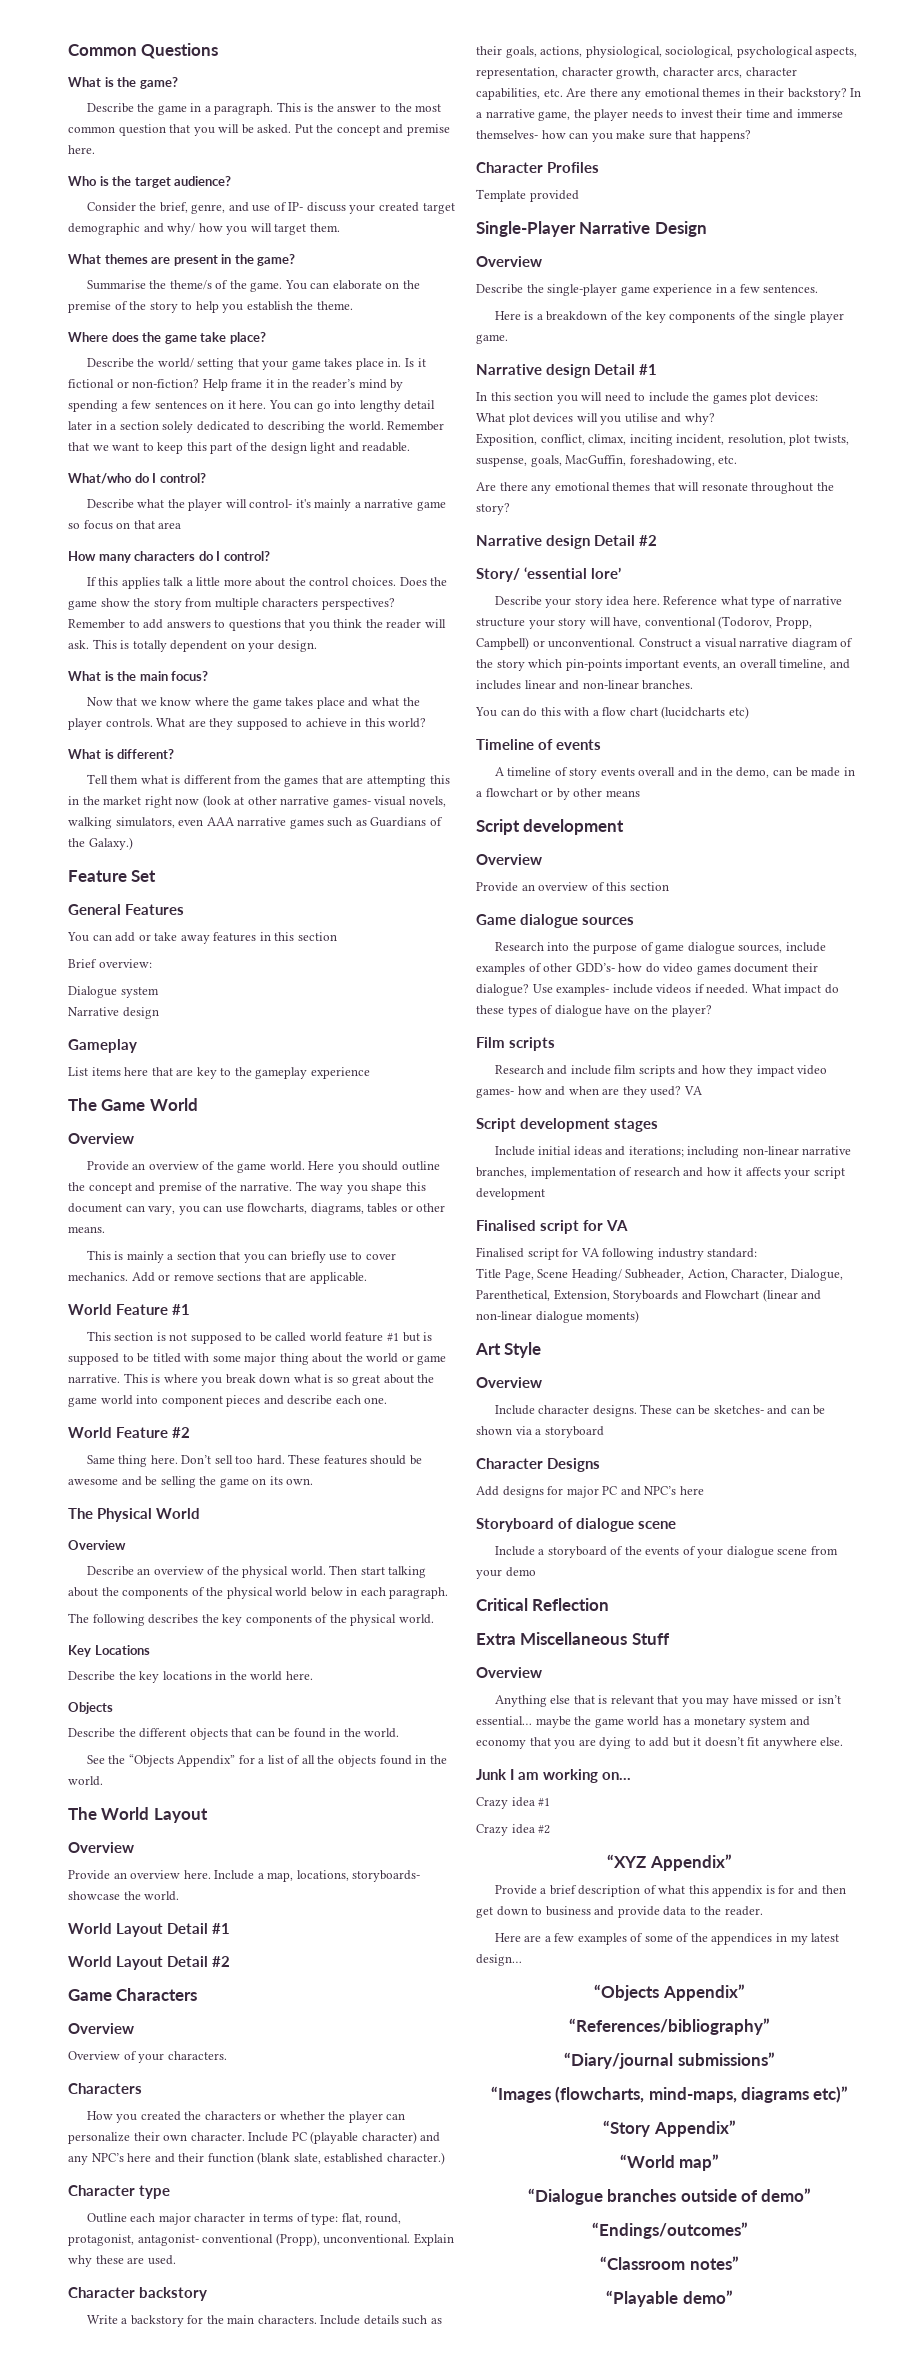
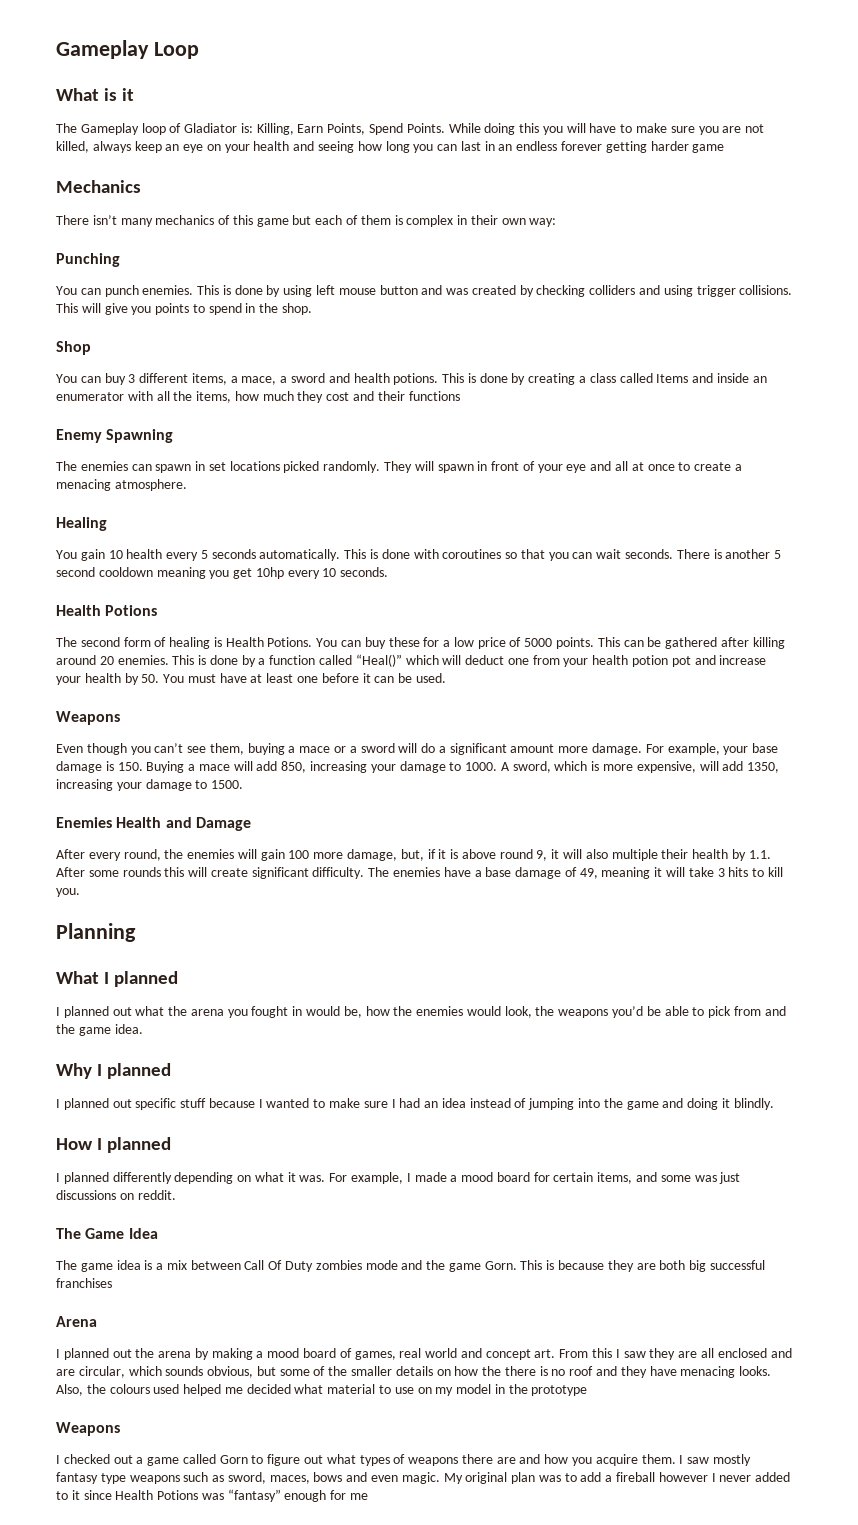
[68,43,219,59] [68,77,178,89] [86,102,442,115] [68,124,450,136] [68,145,95,154] [68,176,232,188] [86,202,455,214] [68,223,340,235] [68,254,296,266] [86,280,421,292] [68,301,353,313] [68,332,266,344] [86,358,426,370] [68,379,404,391] [68,400,436,412] [68,421,445,433] [68,442,411,454] [68,473,206,484] [86,499,447,511] [68,520,182,530] [68,551,270,563] [86,577,448,589] [68,598,395,610] [68,619,446,631] [68,639,317,652] [68,671,209,681] [86,697,420,709] [68,718,427,730] [68,749,175,759] [86,774,450,787] [68,795,446,808] [68,817,443,829] [68,837,133,850] [68,870,157,882] [68,904,184,915] [67,932,337,944] [68,959,152,968] [68,986,159,998] [68,1007,159,1019] [68,1039,137,1053] [68,1067,370,1079] [68,1098,198,1111] [68,1133,134,1144] [86,1161,441,1173] [68,1181,426,1194] [68,1203,446,1215] [68,1226,105,1233] [86,1250,396,1263] [68,1272,367,1284] [68,1304,190,1315] [86,1331,433,1344] [68,1353,447,1365] [68,1373,435,1386] [68,1395,388,1407] [68,1427,190,1438] [86,1454,423,1467] [68,1476,314,1488] [68,1508,200,1522] [68,1540,126,1550] [86,1565,427,1578] [68,1587,449,1599] [68,1613,434,1626] [68,1645,150,1657] [68,1671,313,1683] [68,1702,113,1714] [68,1728,400,1740] [86,1754,447,1767] [68,1776,103,1786] [68,1807,208,1823] [68,1842,134,1853] [68,1870,421,1882] [68,1891,180,1901] [68,1923,230,1937] [68,1956,230,1970] [68,1988,198,2001] [68,2023,134,2034] [68,2051,227,2063] [68,2083,142,2094] [86,2111,406,2123] [68,2131,441,2144] [68,2152,445,2165] [68,2185,170,2199] [86,2213,402,2225] [68,2233,454,2246] [68,2255,176,2267] [68,2287,207,2301] [86,2315,443,2327] [476,46,858,58] [476,67,797,79] [476,88,862,100] [476,109,843,121] [476,130,751,142] [476,162,599,173] [476,189,579,202] [476,221,707,237] [476,256,542,267] [476,284,819,296] [494,311,844,323] [476,334,508,344] [476,364,657,378] [476,392,818,404] [476,413,715,425] [476,433,849,446] [476,455,738,467] [476,482,834,494] [476,503,510,515] [476,535,657,549] [476,567,621,582] [494,596,843,608] [476,616,812,629] [476,637,854,650] [476,659,850,671] [476,680,694,690] [475,706,749,719] [476,739,601,750] [494,767,855,779] [476,788,640,800] [476,819,625,835] [476,854,542,865] [476,882,669,892] [476,914,634,928] [494,942,826,954] [476,963,818,975] [476,984,839,996] [476,1005,712,1017] [476,1037,555,1051] [494,1065,828,1077] [476,1086,702,1098] [476,1118,658,1132] [494,1146,852,1158] [476,1167,845,1179] [476,1188,545,1200] [476,1220,628,1234] [476,1247,758,1260] [476,1268,843,1281] [476,1289,822,1302] [476,1310,640,1323] [475,1342,542,1358] [476,1377,542,1388] [494,1404,826,1417] [476,1426,604,1438] [476,1458,600,1472] [476,1486,704,1498] [476,1518,676,1532] [494,1546,839,1558] [476,1567,536,1579] [476,1598,610,1611] [476,1632,670,1645] [476,1667,542,1678] [494,1695,841,1707] [476,1716,810,1728] [476,1737,844,1749] [476,1769,631,1783] [476,1797,551,1809] [476,1824,551,1836] [607,1854,732,1871] [494,1885,846,1897] [476,1906,763,1918] [494,1933,840,1945] [476,1954,522,1966] [594,1984,745,2001] [569,2018,770,2035] [564,2052,775,2069] [490,2086,849,2103] [603,2120,736,2137] [619,2154,720,2171] [527,2188,812,2205] [591,2222,748,2239] [600,2256,739,2270] [606,2290,733,2307] Common Questions // What is the game? // Describe the game in a paragraph. This is the answer to the most common question that you will be asked. Put the concept and premise here. // Who is the target audience? // Consider the brief, genre, and use of IP- discuss your created target demographic and why/ how you will target them. // What themes are present in the game? // Summarise the theme/s of the game. You can elaborate on the premise of the story to help you establish the theme. // Where does the game take place? // Describe the world/ setting that your game takes place in. Is it fictional or non-fiction? Help frame it in the reader’s mind by spending a few sentences on it here. You can go into lengthy detail later in a section solely dedicated to describing the world. Remember that we want to keep this part of the design light and readable. // What/who do I control? // Describe what the player will control- it's mainly a narrative game so focus on that area // How many characters do I control? // If this applies talk a little more about the control choices. Does the game show the story from multiple characters perspectives? Remember to add answers to questions that you think the reader will ask. This is totally dependent on your design. // What is the main focus? // Now that we know where the game takes place and what the player controls. What are they supposed to achieve in this world? // What is different? // Tell them what is different from the games that are attempting this in the market right now (look at other narrative games- visual novels, walking simulators, even AAA narrative games such as Guardians of the Galaxy.) // Feature Set // General Features // You can add or take away features in this section // Brief overview: // Dialogue system // Narrative design // Gameplay // List items here that are key to the gameplay experience // The Game World // Overview // Provide an overview of the game world. Here you should outline the concept and premise of the narrative. The way you shape this document can vary, you can use flowcharts, diagrams, tables or other means. // This is mainly a section that you can briefly use to cover mechanics. Add or remove sections that are applicable. // World Feature #1 // This section is not supposed to be called world feature #1 but is supposed to be titled with some major thing about the world or game narrative. This is where you break down what is so great about the game world into component pieces and describe each one. // World Feature #2 // Same thing here. Don’t sell too hard. These features should be awesome and be selling the game on its own. // The Physical World // Overview // Describe an overview of the physical world. Then start talking about the components of the physical world below in each paragraph. // The following describes the key components of the physical world. // Key Locations // Describe the key locations in the world here. // Objects // Describe the different objects that can be found in the world. // See the “Objects Appendix” for a list of all the objects found in the world. // The World Layout // Overview // Provide an overview here. Include a map, locations, storyboards- showcase the world. // World Layout Detail #1 // World Layout Detail #2 // Game Characters // Overview // Overview of your characters. // Characters // How you created the characters or whether the player can personalize their own character. Include PC (playable character) and any NPC’s here and their function (blank slate, established character.) // Character type // Outline each major character in terms of type: flat, round, protagonist, antagonist- conventional (Propp), unconventional. Explain why these are used. // Character backstory // Write a backstory for the main characters. Include details such as their goals, actions, physiological, sociological, psychological aspects, representation, character growth, character arcs, character capabilities, etc. Are there any emotional themes in their backstory? In a narrative game, the player needs to invest their time and immerse themselves- how can you make sure that happens? // Character Profiles // Template provided // Single-Player Narrative Design // Overview // Describe the single-player game experience in a few sentences. // Here is a breakdown of the key components of the single player game. // Narrative design Detail #1 // In this section you will need to include the games plot devices: // What plot devices will you utilise and why? // Exposition, conflict, climax, inciting incident, resolution, plot twists, suspense, goals, MacGuffin, foreshadowing, etc. // Are there any emotional themes that will resonate throughout the story? // Narrative design Detail #2 // Story/ ‘essential lore’ // Describe your story idea here. Reference what type of narrative structure your story will have, conventional (Todorov, Propp, Campbell) or unconventional. Construct a visual narrative diagram of the story which pin-points important events, an overall timeline, and includes linear and non-linear branches. // You can do this with a flow chart (lucidcharts etc) // Timeline of events // A timeline of story events overall and in the demo, can be made in a flowchart or by other means // Script development // Overview // Provide an overview of this section // Game dialogue sources // Research into the purpose of game dialogue sources, include examples of other GDD’s- how do video games document their dialogue? Use examples- include videos if needed. What impact do these types of dialogue have on the player? // Film scripts // Research and include film scripts and how they impact video games- how and when are they used? VA // Script development stages // Include initial ideas and iterations; including non-linear narrative branches, implementation of research and how it affects your script development // Finalised script for VA // Finalised script for VA following industry standard: // Title Page, Scene Heading/ Subheader, Action, Character, Dialogue, Parenthetical, Extension, Storyboards and Flowchart (linear and non-linear dialogue moments) // Art Style // Overview // Include character designs. These can be sketches- and can be shown via a storyboard // Character Designs // Add designs for major PC and NPC’s here // Storyboard of dialogue scene // Include a storyboard of the events of your dialogue scene from your demo // Critical Reflection // Extra Miscellaneous Stuff // Overview // Anything else that is relevant that you may have missed or isn’t essential… maybe the game world has a monetary system and economy that you are dying to add but it doesn’t fit anywhere else. // Junk I am working on… // Crazy idea #1 // Crazy idea #2 // “XYZ Appendix” // Provide a brief description of what this appendix is for and then get down to business and provide data to the reader. // Here are a few examples of some of the appendices in my latest design… // “Objects Appendix” // “References/bibliography” // “Diary/journal submissions” // “Images (flowcharts, mind-maps, diagrams etc)” // “Story Appendix” // “World map” // “Dialogue branches outside of demo” // “Endings/outcomes” // “Classroom notes” // “Playable demo” -> [56,40,199,59] [56,88,135,101] [56,123,765,135] [56,141,725,153] [56,180,141,193] [56,215,557,227] [56,253,120,267] [56,285,793,297] [56,303,313,315] [56,341,91,355] [56,373,767,385] [56,391,460,403] [56,429,174,443] [56,461,742,473] [56,479,187,491] [56,517,107,531] [56,549,782,561] [56,567,389,579] [56,605,158,616] [56,637,785,649] [56,654,767,667] [56,673,446,685] [56,711,120,725] [56,743,779,755] [56,761,780,773] [56,779,244,791] [56,817,251,831] [56,849,771,861] [56,867,783,879] [56,888,80,897] [56,923,136,942] [56,971,179,987] [56,1006,786,1018] [56,1024,143,1036] [56,1063,172,1079] [56,1098,774,1110] [56,1137,172,1153] [56,1172,741,1184] [56,1190,176,1200] [56,1228,158,1239] [56,1260,765,1272] [56,1278,112,1288] [56,1316,97,1327] [56,1348,792,1360] [56,1366,772,1378] [56,1384,588,1396] [56,1422,120,1436] [56,1454,751,1466] [56,1472,791,1484] [56,1489,369,1502] Gameplay Loop // What is it // The Gameplay loop of Gladiator is: Killing, Earn Points, Spend Points. While doing this you will have to make sure you are not killed, always keep an eye on your health and seeing how long you can last in an endless forever getting harder game // Mechanics // There isn’t many mechanics of this game but each of them is complex in their own way: // Punching // You can punch enemies. This is done by using left mouse button and was created by checking colliders and using trigger collisions. This will give you points to spend in the shop. // Shop // You can buy 3 different items, a mace, a sword and health potions. This is done by creating a class called Items and inside an enumerator with all the items, how much they cost and their functions // Enemy Spawning // The enemies can spawn in set locations picked randomly. They will spawn in front of your eye and all at once to create a menacing atmosphere. // Healing // You gain 10 health every 5 seconds automatically. This is done with coroutines so that you can wait seconds. There is another 5 second cooldown meaning you get 10hp every 10 seconds. // Health Potions // The second form of healing is Health Potions. You can buy these for a low price of 5000 points. This can be gathered after killing around 20 enemies. This is done by a function called “Heal()” which will deduct one from your health potion pot and increase your health by 50. You must have at least one before it can be used. // Weapons // Even though you can’t see them, buying a mace or a sword will do a significant amount more damage. For example, your base damage is 150. Buying a mace will add 850, increasing your damage to 1000. A sword, which is more expensive, will add 1350, increasing your damage to 1500. // Enemies Health and Damage // After every round, the enemies will gain 100 more damage, but, if it is above round 9, it will also multiple their health by 1.1. After some rounds this will create significant difficulty. The enemies have a base damage of 49, meaning it will take 3 hits to kill you. // Planning // What I planned // I planned out what the arena you fought in would be, how the enemies would look, the weapons you’d be able to pick from and the game idea. // Why I planned // I planned out specific stuff because I wanted to make sure I had an idea instead of jumping into the game and doing it blindly. // How I planned // I planned differently depending on what it was. For example, I made a mood board for certain items, and some was just discussions on reddit. // The Game Idea // The game idea is a mix between Call Of Duty zombies mode and the game Gorn. This is because they are both big successful franchises // Arena // I planned out the arena by making a mood board of games, real world and concept art. From this I saw they are all enclosed and are circular, which sounds obvious, but some of the smaller details on how the there is no roof and they have menacing looks. Also, the colours used helped me decided what material to use on my model in the prototype // Weapons // I checked out a game called Gorn to figure out what types of weapons there are and how you acquire them. I saw mostly fantasy type weapons such as sword, maces, bows and even magic. My original plan was to add a fireball however I never added to it since Health Potions was “fantasy” enough for me

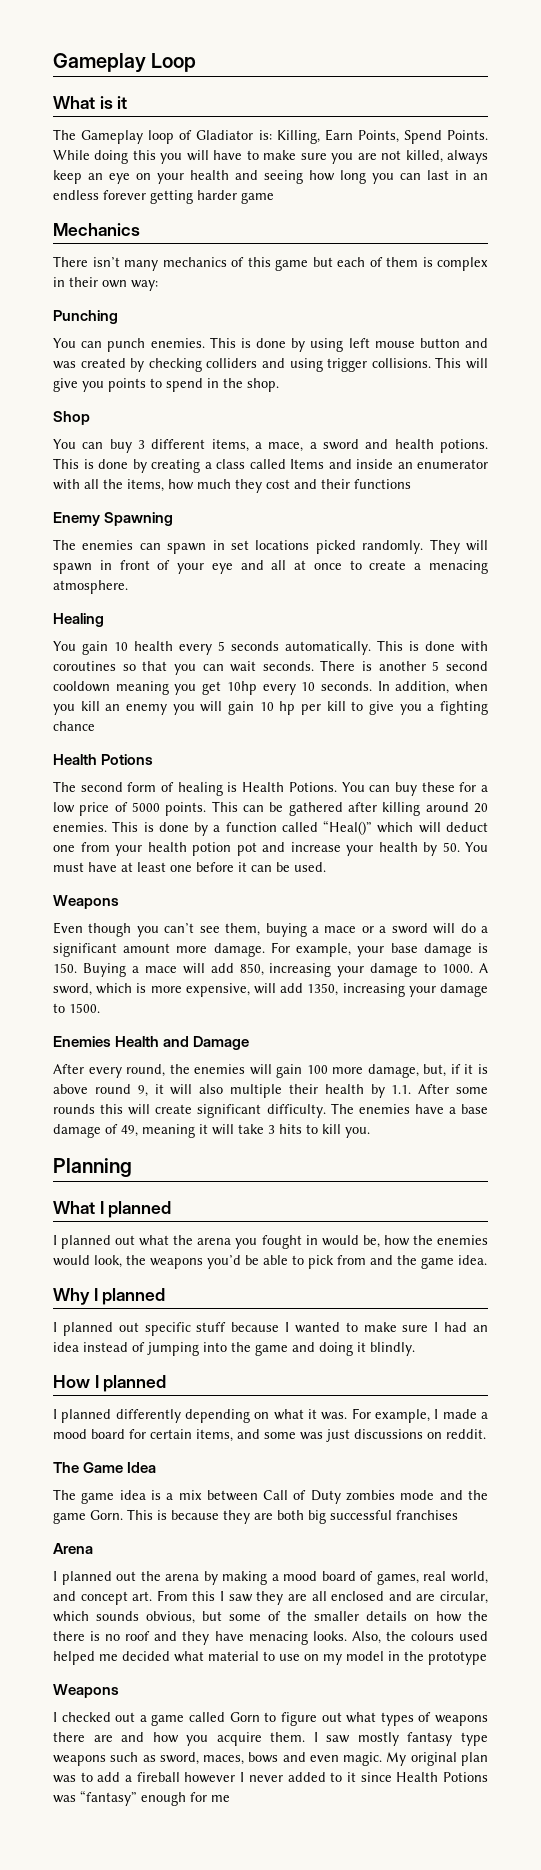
(389, 572) none -> [377,681,488,694] [53,701,489,715] [53,721,95,731] In addition, when you kill an enemy you will gain 10 hp per kill to give you a fighting chance
[268,1260,283,1270] Of -> [293,1490,307,1500] of
[425,1348,458,1358] world -> [451,1571,489,1584] world,

